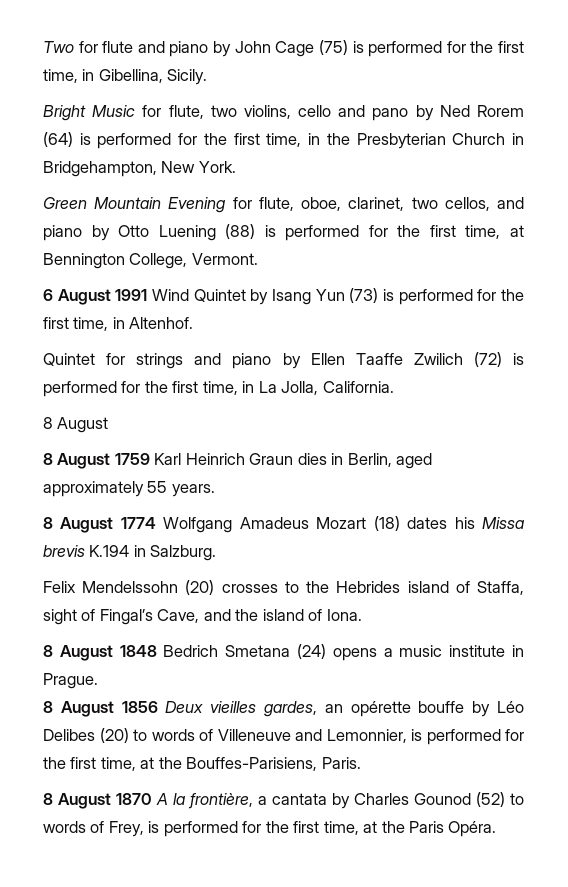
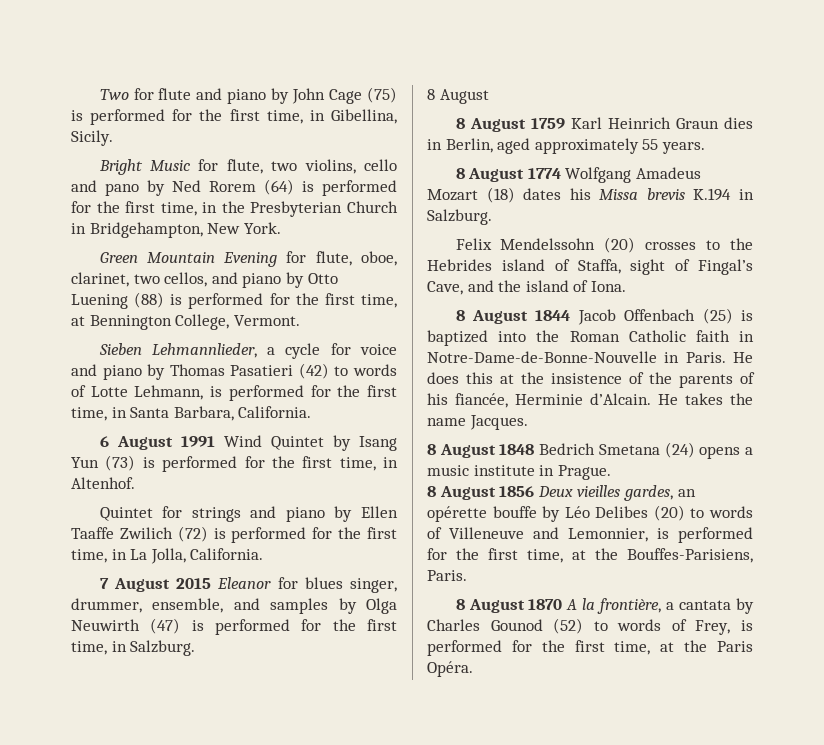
(258, 259) none -> [98,343,397,359] [71,363,397,380] [71,385,398,401] [71,406,312,421] // Sieben Lehmannlieder, a cycle for voice and piano by Thomas Pasatieri (42) to words of Lotte Lehmann, is performed for the first time, in Santa Barbara, California.
(394, 387) none -> [99,577,397,593] [71,598,397,614] [71,618,397,635] [71,640,196,656] // 7 August 2015 Eleanor for blues singer, drummer, ensemble, and samples by Olga Neuwirth (47) is performed for the first time, in Salzburg.
(362, 615) none -> [455,308,753,325] [427,330,754,346] [427,351,753,363] [427,372,755,388] [427,393,753,408] [427,415,528,430] // 8 August 1844 Jacob Offenbach (25) is baptized into the Roman Catholic faith in Notre-Dame-de-Bonne-Nouvelle in Paris. He does this at the insistence of the parents of his fiancée, Herminie d’Alcain. He takes the name Jacques.

